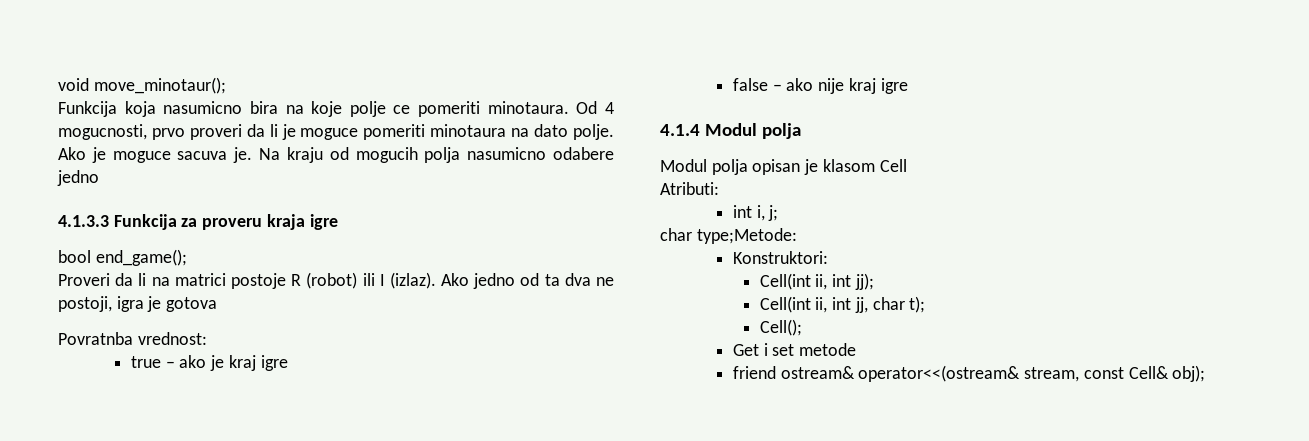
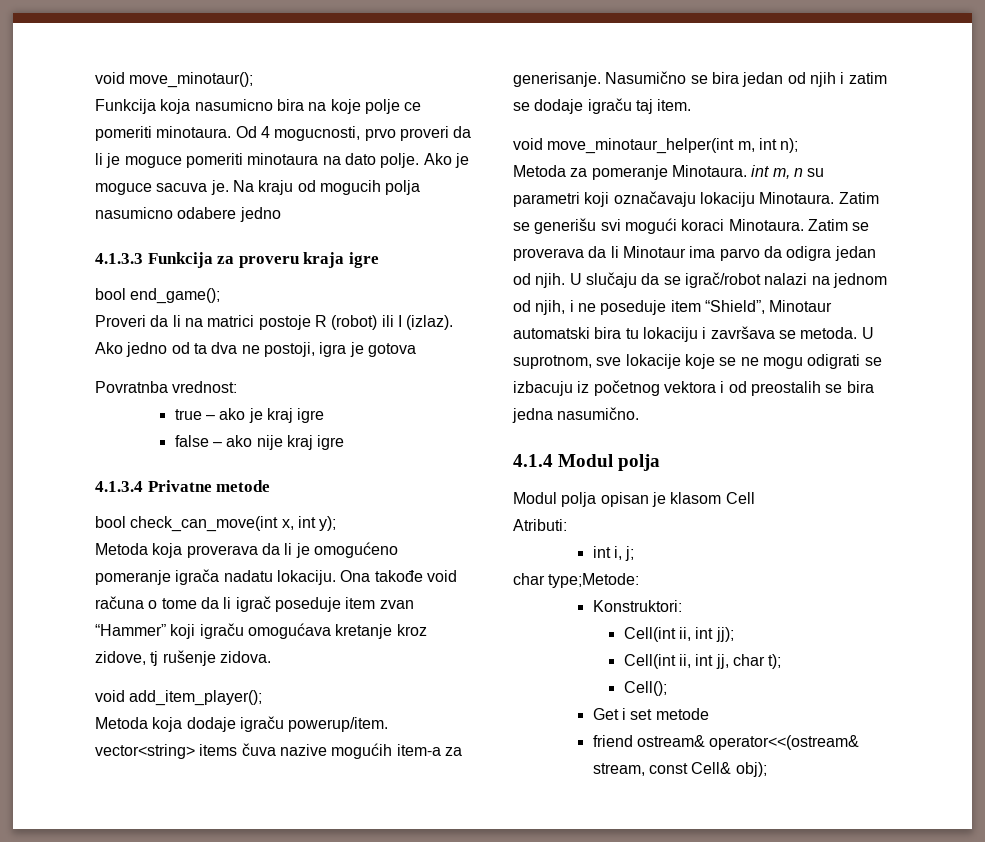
(908, 86) none -> [95,480,271,492] [95,516,337,532] [95,542,398,558] [95,569,457,585] [95,596,414,612] [95,623,427,639] [95,650,271,666] [95,690,263,706] [95,716,389,732] [95,743,462,759] [513,71,887,87] [513,98,692,114] [513,138,799,154] [513,165,825,180] [513,191,879,207] [513,218,870,234] [513,246,876,261] [513,272,887,288] [513,300,833,315] [513,326,874,342] [513,354,882,369] [513,380,874,396] [512,407,640,423] // 4.1.3.4 Privatne metode // bool check_can_move(int x, int y); // Metoda koja proverava da li je omogućeno pomeranje igrača nadatu lokaciju. Ona takođe void računa o tome da li igrač poseduje item zvan “Hammer” koji igraču omogućava kretanje kroz zidove, tj rušenje zidova. // void add_item_player(); // Metoda koja dodaje igraču powerup/item. vector<string> items čuva nazive mogućih item-a za generisanje. Nasumično se bira jedan od njih i zatim se dodaje igraču taj item. // void move_minotaur_helper(int m, int n); // Metoda za pomeranje Minotaura. int m, n su parametri koji označavaju lokaciju Minotaura. Zatim se generišu svi mogući koraci Minotaura. Zatim se proverava da li Minotaur ima parvo da odigra jedan od njih. U slučaju da se igrač/robot nalazi na jednom od njih, i ne poseduje item “Shield”, Minotaur automatski bira tu lokaciju i završava se metoda. U suprotnom, sve lokacije koje se ne mogu odigrati se izbacuju iz početnog vektora i od preostalih se bira jedna nasumično.

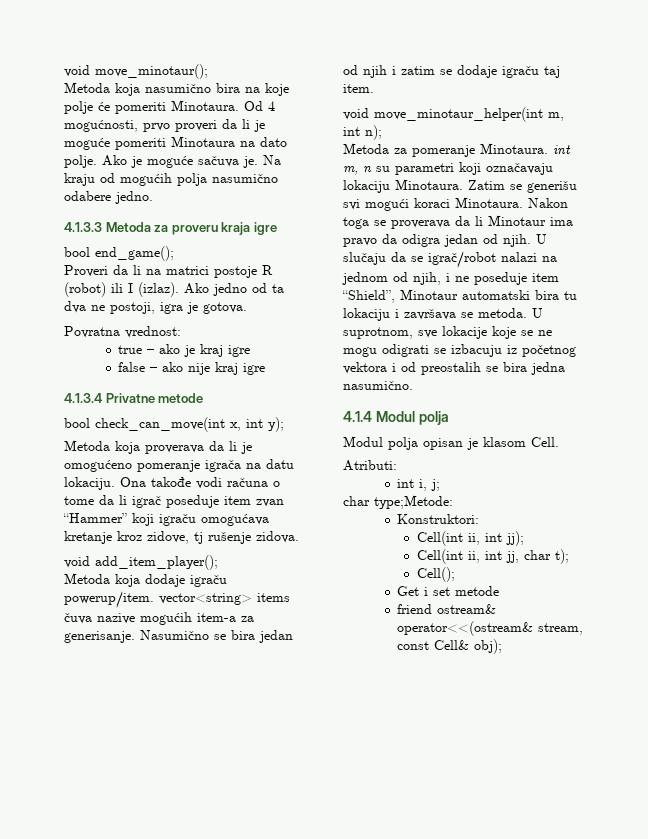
[95,99,273,114] Funkcija koja nasumicno -> [64,82,211,96] Metoda koja nasumično
[404,102,422,111] [95,126,232,141] ce pomeriti minotaura. -> [98,100,239,114] će pomeriti Minotaura.
[274,126,361,141] mogucnosti, -> [64,120,138,132] mogućnosti,
[124,153,319,168] moguce pomeriti minotaura -> [64,136,235,150] moguće pomeriti Minotaura
[95,183,208,195] moguce sacuva -> [147,155,239,168] moguće sačuva
[319,180,421,195] [95,207,281,222] mogucih polja nasumicno odabere jedno -> [120,173,278,186] [64,191,153,204] mogućih polja nasumično odabere jedno.
[147,252,213,268] Funkcija -> [105,222,151,232] Metoda
[367,343,416,357] [95,381,168,393] gotova // Povratnba -> [203,302,247,314] [64,326,120,338] gotova. // Povratna
[223,570,273,582] nadatu -> [246,459,294,469] na datu
[426,570,457,582] void -> [196,477,222,489] vodi
[807,219,848,231] Zatim -> [528,198,568,208] [343,217,369,229] Nakon toga
[719,248,760,261] parvo -> [343,238,377,247] pravo
[725,492,755,504] Cell -> [531,437,559,447] Cell.

